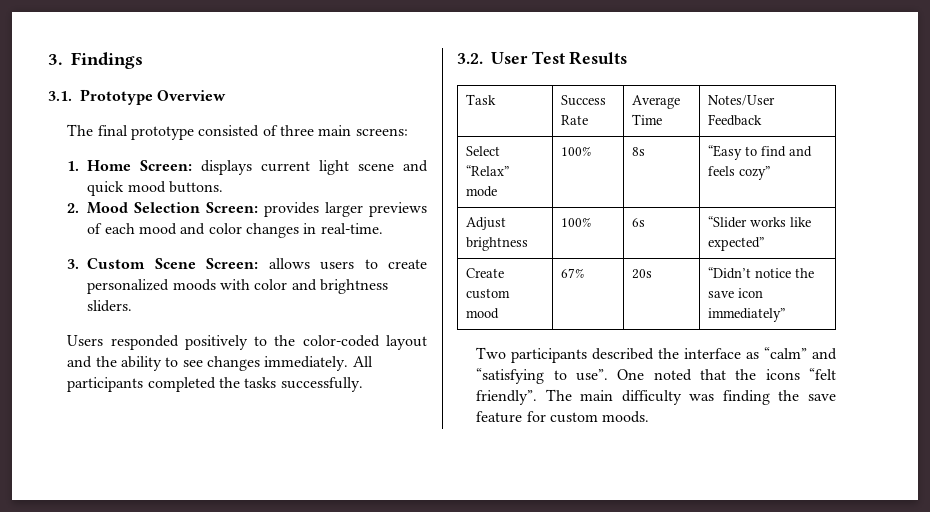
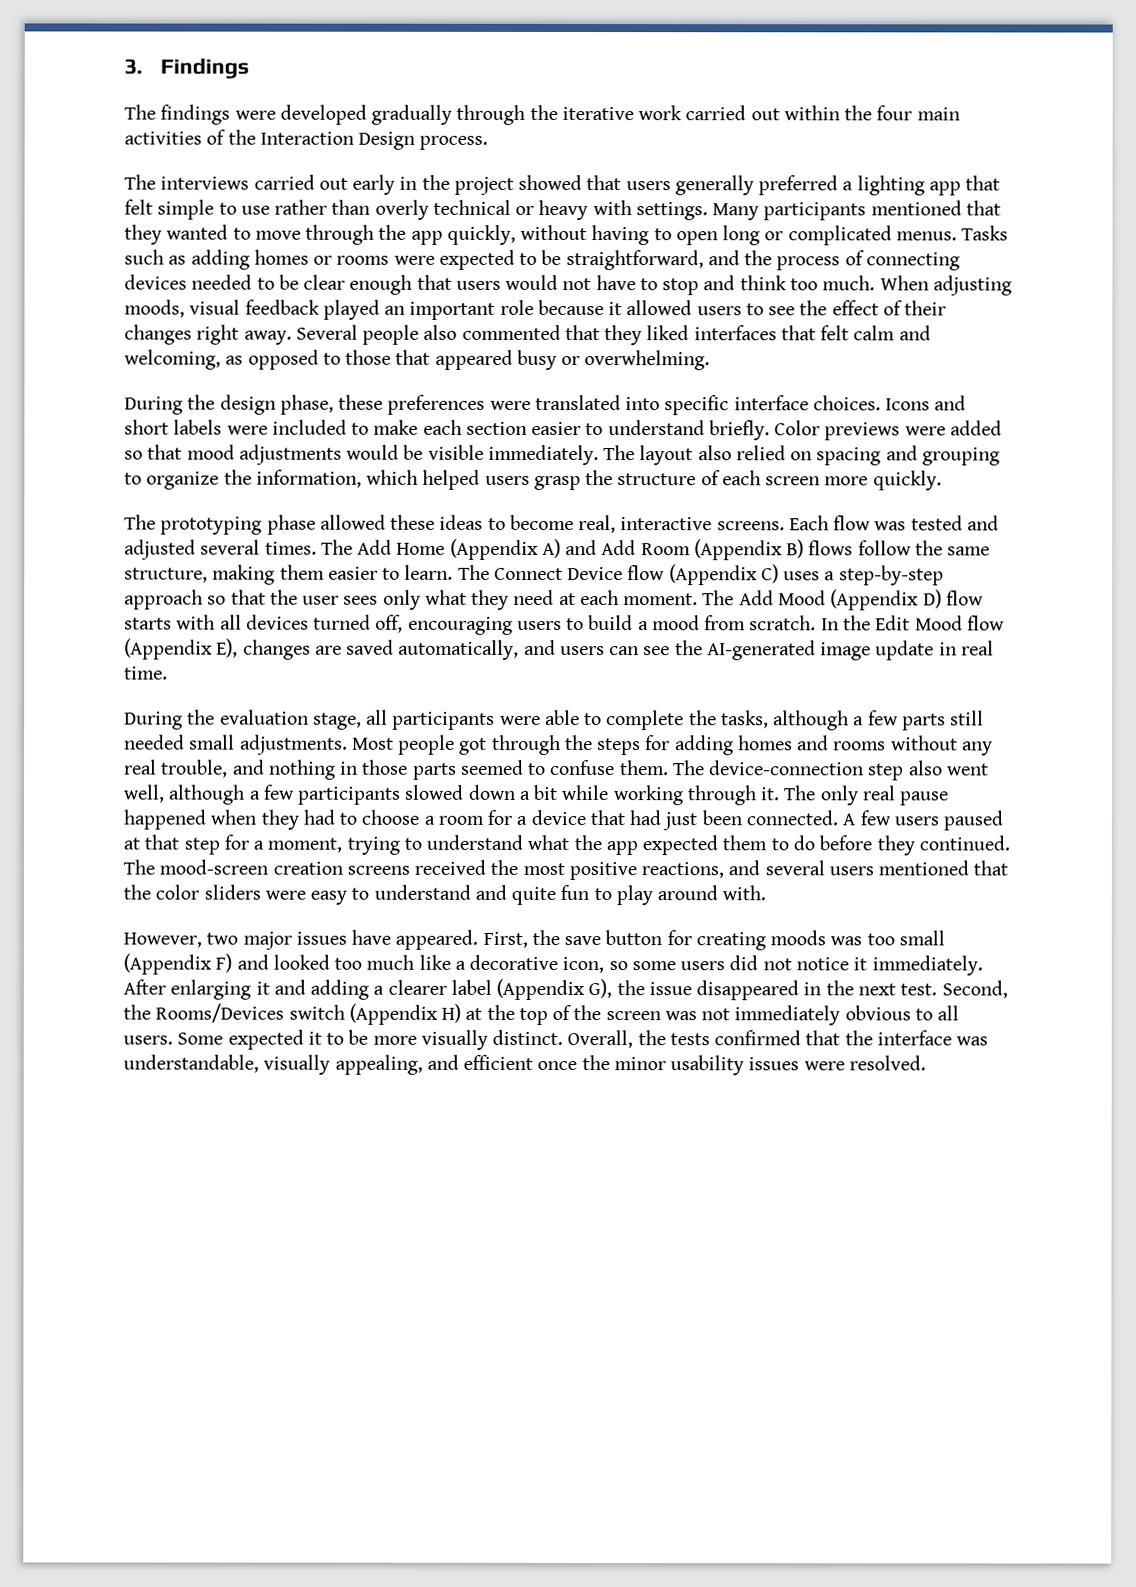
[48,89,227,105] [67,124,408,140] [67,160,428,175] [87,181,224,196] [67,202,427,217] [87,223,383,238] [67,258,427,270] [87,279,389,294] [87,300,133,312] [67,335,427,350] [67,356,373,371] [67,377,363,392] [457,51,628,65] [466,94,497,105] [561,95,607,106] [561,115,589,125] [632,95,681,109] [632,114,663,125] [708,95,776,106] [708,114,763,126] [466,146,501,156] [466,165,510,176] [466,186,498,197] [561,146,592,156] [632,147,646,156] [708,145,813,160] [708,166,771,180] [466,217,507,230] [466,237,529,251] [561,217,592,227] [632,218,646,227] [708,216,812,228] [708,237,765,251] [466,268,505,278] [466,288,511,299] [466,308,500,319] [561,268,585,278] [632,269,653,279] [708,267,815,279] [708,288,764,298] [708,308,786,322] [476,347,837,363] [476,368,836,384] [476,389,836,405] [476,411,650,423] 3.1. Prototype Overview // The final prototype consisted of three main screens: // 1. Home Screen: displays current light scene and quick mood buttons. // 2. Mood Selection Screen: provides larger previews of each mood and color changes in real-time. // 3. Custom Scene Screen: allows users to create personalized moods with color and brightness sliders. // Users responded positively to the color-coded layout and the ability to see changes immediately. All participants completed the tasks successfully. // 3.2. User Test Results // Task | Success Rate | Average Time | Notes/User Feedback // Select “Relax” mode | 100% | 8s | “Easy to find and feels cozy” // Adjust brightness | 100% | 6s | “Slider works like expected” // Create custom mood | 67% | 20s | “Didn’t notice the save icon immediately” // Two participants described the interface as “calm” and “satisfying to use”. One noted that the icons “felt friendly”. The main difficulty was finding the save feature for custom moods. -> [124,104,960,125] [124,129,489,150] [124,174,1001,196] [124,199,1001,221] [124,224,1009,246] [124,249,960,271] [124,274,1012,296] [124,299,947,320] [124,324,931,346] [124,349,711,371] [124,394,967,416] [124,419,1002,441] [124,444,1000,466] [124,469,942,491] [124,514,999,535] [124,538,991,561] [124,564,944,586] [124,589,984,611] [124,614,1005,635] [124,638,994,661] [124,666,168,680] [124,709,985,731] [124,734,993,756] [124,759,989,781] [123,784,950,806] [123,809,1004,831] [123,834,1010,856] [123,859,1009,881] [123,884,767,906] [123,929,945,951] [123,953,983,976] [123,978,1008,1001] [123,1003,960,1026] [123,1029,989,1050] [123,1054,926,1076] The findings were developed gradually through the iterative work carried out within the four main activities of the Interaction Design process. // The interviews carried out early in the project showed that users generally preferred a lighting app that felt simple to use rather than overly technical or heavy with settings. Many participants mentioned that they wanted to move through the app quickly, without having to open long or complicated menus. Tasks such as adding homes or rooms were expected to be straightforward, and the process of connecting devices needed to be clear enough that users would not have to stop and think too much. When adjusting moods, visual feedback played an important role because it allowed users to see the effect of their changes right away. Several people also commented that they liked interfaces that felt calm and welcoming, as opposed to those that appeared busy or overwhelming. // During the design phase, these preferences were translated into specific interface choices. Icons and short labels were included to make each section easier to understand briefly. Color previews were added so that mood adjustments would be visible immediately. The layout also relied on spacing and grouping to organize the information, which helped users grasp the structure of each screen more quickly. // The prototyping phase allowed these ideas to become real, interactive screens. Each flow was tested and adjusted several times. The Add Home (Appendix A) and Add Room (Appendix B) flows follow the same structure, making them easier to learn. The Connect Device flow (Appendix C) uses a step-by-step approach so that the user sees only what they need at each moment. The Add Mood (Appendix D) flow starts with all devices turned off, encouraging users to build a mood from scratch. In the Edit Mood flow (Appendix E), changes are saved automatically, and users can see the AI-generated image update in real time. // During the evaluation stage, all participants were able to complete the tasks, although a few parts still needed small adjustments. Most people got through the steps for adding homes and rooms without any real trouble, and nothing in those parts seemed to confuse them. The device-connection step also went well, although a few participants slowed down a bit while working through it. The only real pause happened when they had to choose a room for a device that had just been connected. A few users paused at that step for a moment, trying to understand what the app expected them to do before they continued. The mood-screen creation screens received the most positive reactions, and several users mentioned that the color sliders were easy to understand and quite fun to play around with. // However, two major issues have appeared. First, the save button for creating moods was too small (Appendix F) and looked too much like a decorative icon, so some users did not notice it immediately. After enlarging it and adding a clearer label (Appendix G), the issue disappeared in the next test. Second, the Rooms/Devices switch (Appendix H) at the top of the screen was not immediately obvious to all users. Some expected it to be more visually distinct. Overall, the tests confirmed that the interface was understandable, visually appealing, and efficient once the minor usability issues were resolved.

